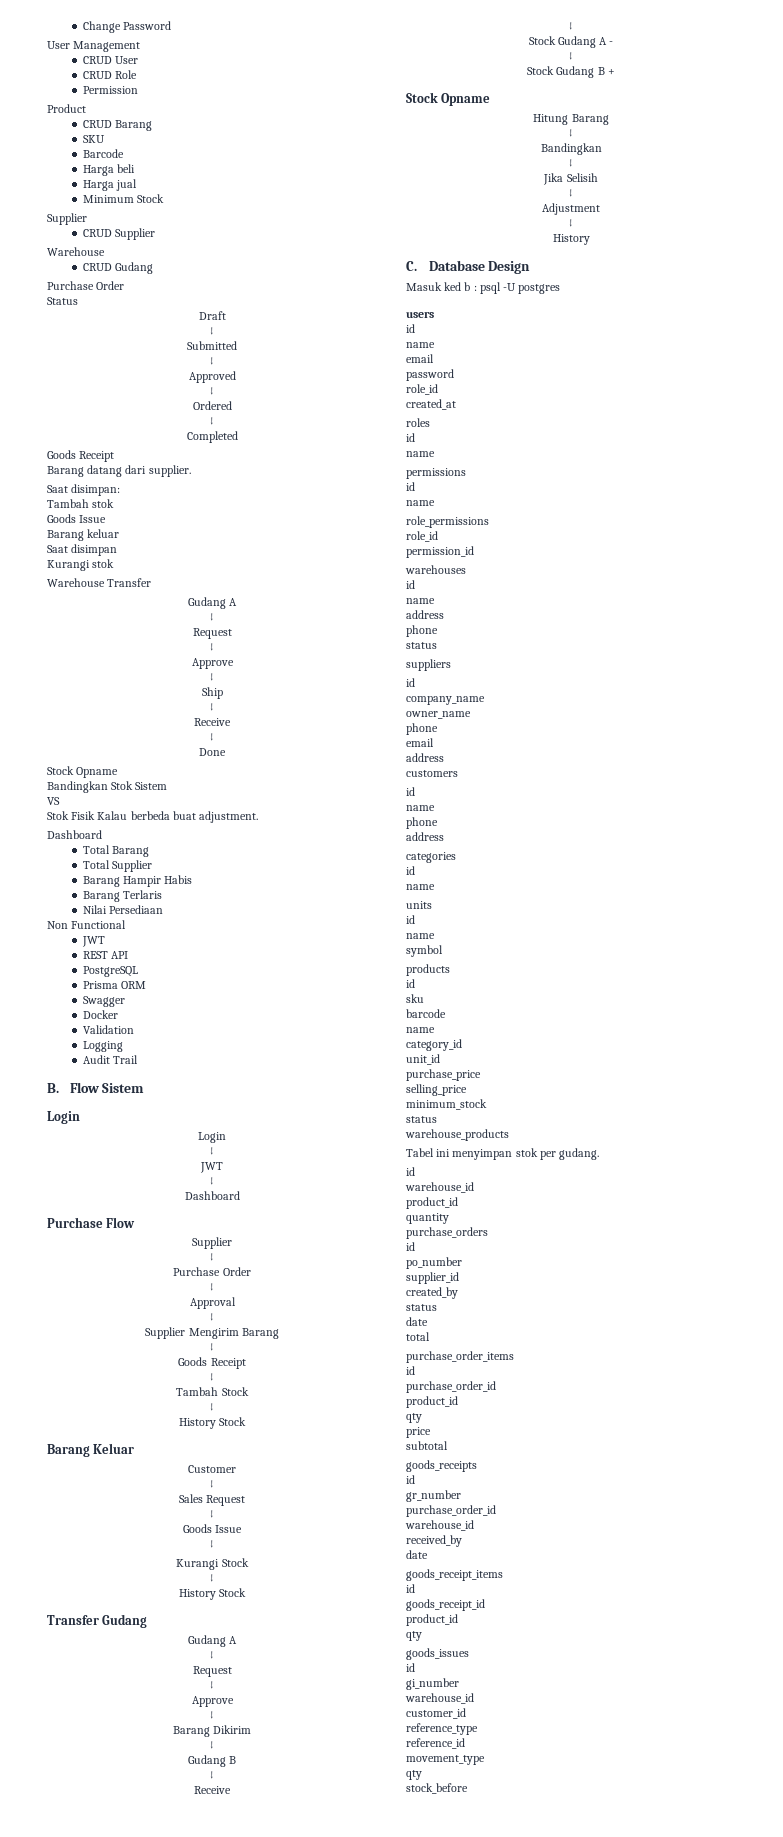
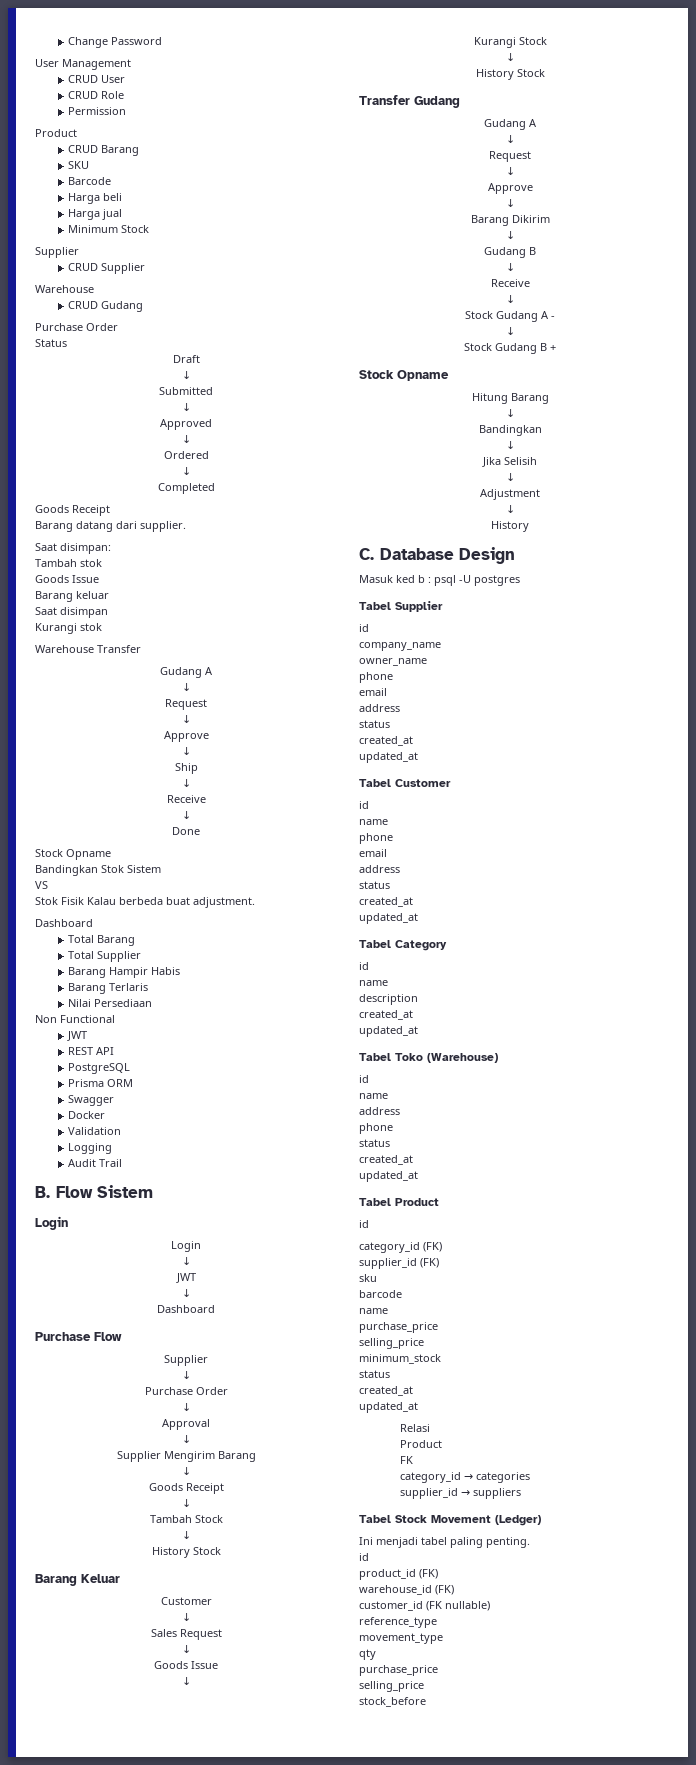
[406,311,434,318] [406,324,415,333] [406,342,435,348] [406,354,434,363] [406,369,454,381] [406,384,438,395] [406,399,456,410] [406,418,430,427] [406,433,415,442] [406,451,435,457] [406,468,466,479] [406,482,415,491] [406,500,435,506] [406,516,489,528] [406,531,438,542] [406,546,474,558] [405,565,466,574] [406,580,415,589] [406,598,435,604] [406,610,444,619] [406,625,438,637] [406,642,437,649] [406,659,451,671] users // id // name // email // password // role_id // created_at // roles // id // name // permissions // id // name // role_permissions // role_id // permission_id // warehouses // id // name // address // phone // status // suppliers -> [359,601,443,612] Tabel Supplier
[406,770,458,777] customers -> [359,720,390,728] [359,736,413,746] [359,752,418,763] [359,779,451,787] status // created_at // updated_at // Tabel Customer
[406,832,444,841] [406,852,456,863] [406,866,415,875] [406,884,435,890] [406,901,432,909] [406,915,415,924] [406,933,435,939] [406,945,443,957] [406,964,450,976] [406,979,415,988] // address // categories // id // name // units // id // name // symbol // products // id -> [359,849,387,857] [359,865,400,873] [359,881,390,889] [359,897,413,907] [359,913,418,924] [359,940,447,951] [359,962,369,970] [359,980,388,986] [359,994,418,1005] [359,1010,413,1020] [359,1026,418,1037] [359,1053,498,1063] [359,1075,369,1083] [359,1093,388,1099] [359,1107,400,1115] [359,1123,393,1134] [359,1139,390,1147] [359,1155,413,1165] [359,1171,418,1182] [359,1198,439,1206] [359,1220,369,1228] [359,1242,442,1253] [359,1258,439,1269] // email // address // status // created_at // updated_at // Tabel Category // id // name // description // created_at // updated_at // Tabel Toko (Warehouse) // id // name // address // phone // status // created_at // updated_at // Tabel Product // id // category_id (FK) // supplier_id (FK)
[406,1039,462,1051] [406,1054,440,1065] // category_id // unit_id -> (388, 1311) none
[405,1129,509,1141] [406,1148,600,1160] [406,1167,415,1176] [405,1182,474,1193] [406,1197,458,1209] [406,1213,449,1224] [406,1227,488,1239] [406,1242,415,1251] [406,1257,462,1269] [406,1272,459,1284] [406,1287,458,1299] [406,1304,437,1311] [406,1317,428,1326] [406,1332,430,1341] [406,1351,514,1363] [406,1366,415,1375] [406,1381,496,1393] [406,1396,458,1408] [406,1413,422,1423] [406,1427,431,1438] [406,1441,448,1450] [406,1460,477,1472] [406,1475,415,1484] [406,1490,461,1502] [406,1505,496,1517] [405,1520,474,1531] [406,1535,462,1547] [406,1550,428,1559] [406,1569,503,1581] [406,1584,415,1593] [406,1599,485,1611] [406,1614,458,1626] [406,1631,422,1641] [406,1648,469,1660] [406,1663,415,1672] [406,1678,459,1690] [405,1693,474,1704] warehouse_products // Tabel ini menyimpan stok per gudang. // id // warehouse_id // product_id // quantity // purchase_orders // id // po_number // supplier_id // created_by // status // date // total // purchase_order_items // id // purchase_order_id // product_id // qty // price // subtotal // goods_receipts // id // gr_number // purchase_order_id // warehouse_id // received_by // date // goods_receipt_items // id // goods_receipt_id // product_id // qty // goods_issues // id // gi_number // warehouse_id -> [359,1386,413,1396] [359,1402,418,1413] [400,1424,431,1432] [400,1440,443,1448] [400,1456,414,1464] [400,1472,531,1483] [400,1488,522,1499] [359,1515,541,1526] [359,1537,530,1548] [359,1553,369,1561] [359,1569,438,1580] [359,1585,454,1595] created_at // updated_at // Relasi // Product // FK // category_id → categories // supplier_id → suppliers // Tabel Stock Movement (Ledger) // Ini menjadi tabel paling penting. // id // product_id (FK) // warehouse_id (FK)
(466, 1713) none -> [426,1601,490,1611] (FK nullable)
[406,1738,465,1749] // reference_id -> (437, 1622) none
(422, 1775) none -> [359,1665,438,1676] [359,1681,424,1692] // purchase_price // selling_price

